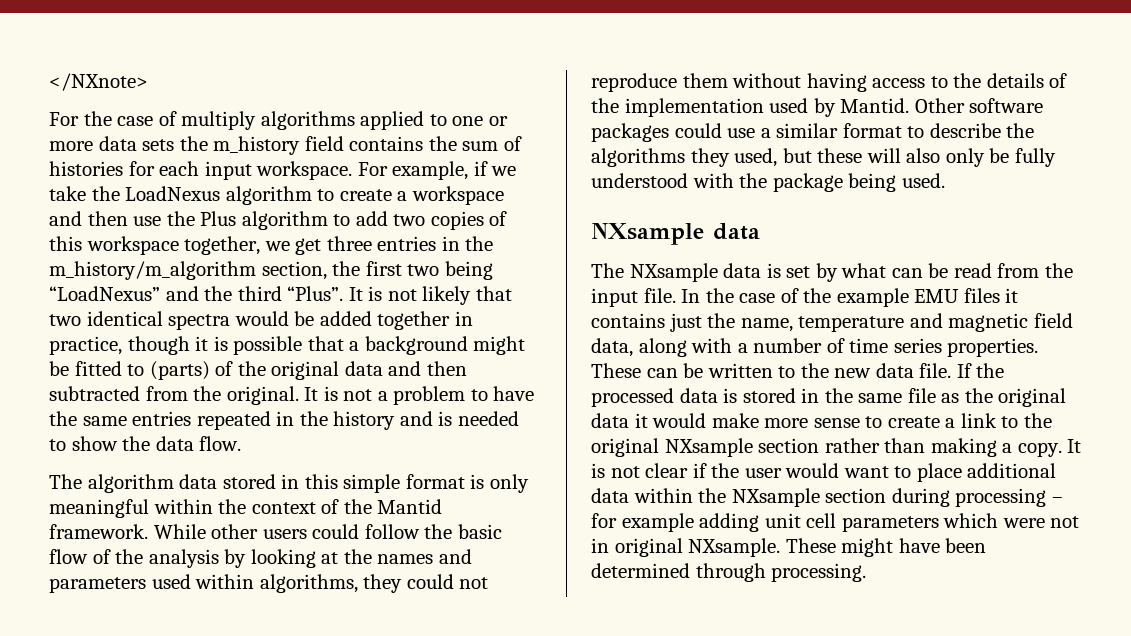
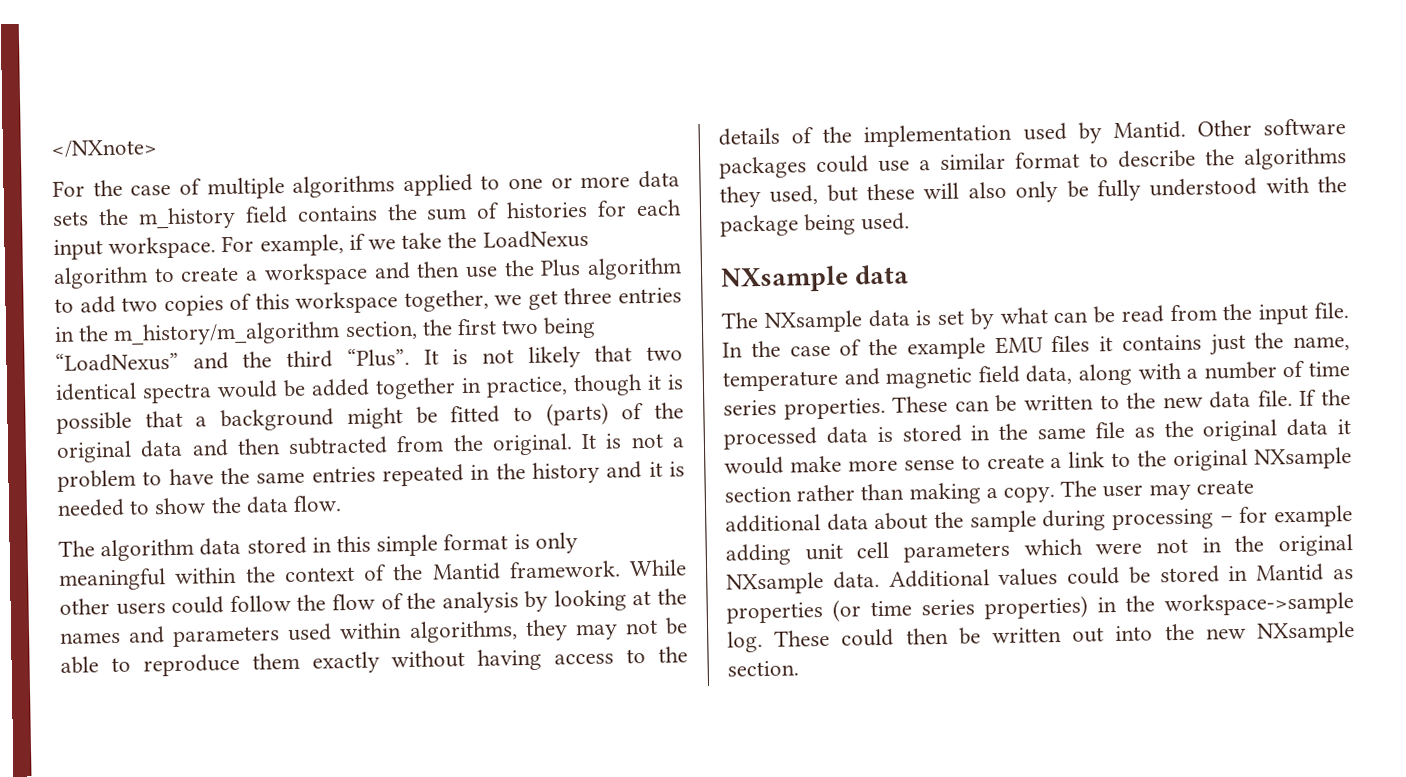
[181,111,257,130] multiply -> [206,177,285,200] multiple
(433, 418) none -> [648,461,663,477] it
[457,524,502,539] basic -> (327, 602) none
[406,574,489,589] could not -> [574,617,688,641] [60,656,131,674] may not be able to
(728, 80) none -> [311,651,380,674] exactly
[1067,439,1082,453] [591,463,1057,482] [591,488,887,507] It is not clear if the user would want to place additional data within the NXsample section -> [1060,479,1254,501] [725,510,1037,533] The user may create additional data about the sample
[614,538,987,557] [591,563,867,582] original NXsample. These might have been determined through processing. -> [1234,534,1353,557] [726,563,1354,595] [726,592,1354,624] [727,621,1355,653] [727,660,799,677] the original NXsample data. Additional values could be stored in Mantid as properties (or time series properties) in the workspace->sample log. These could then be written out into the new NXsample section.

